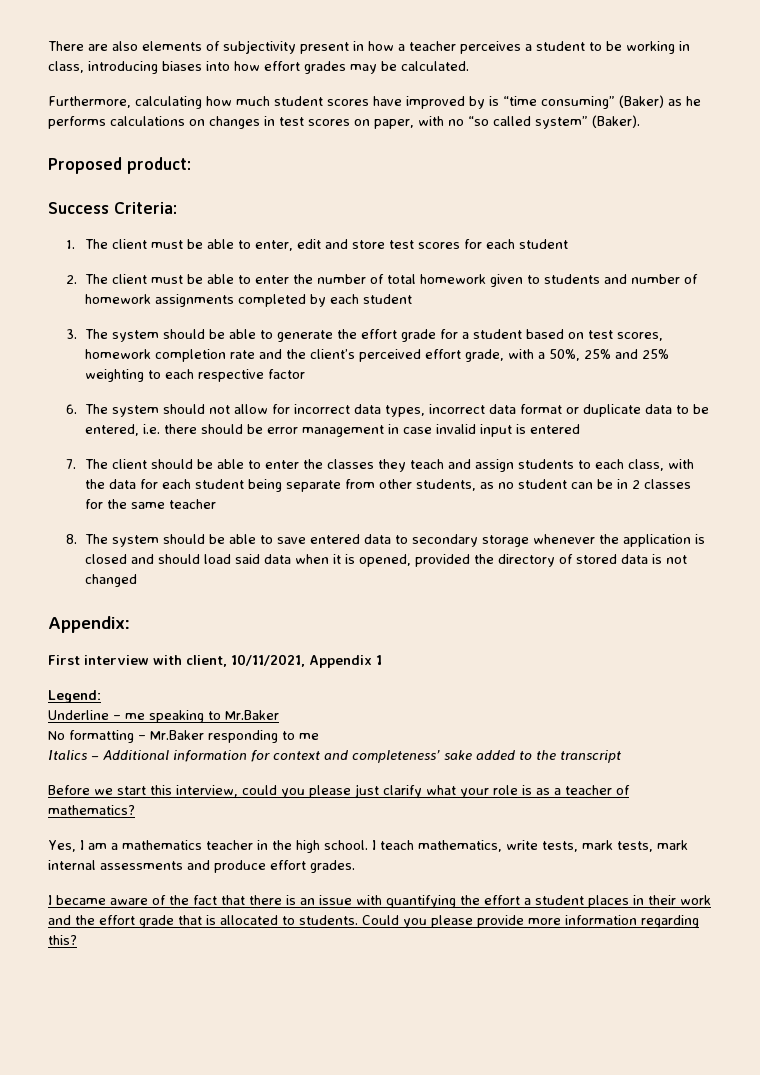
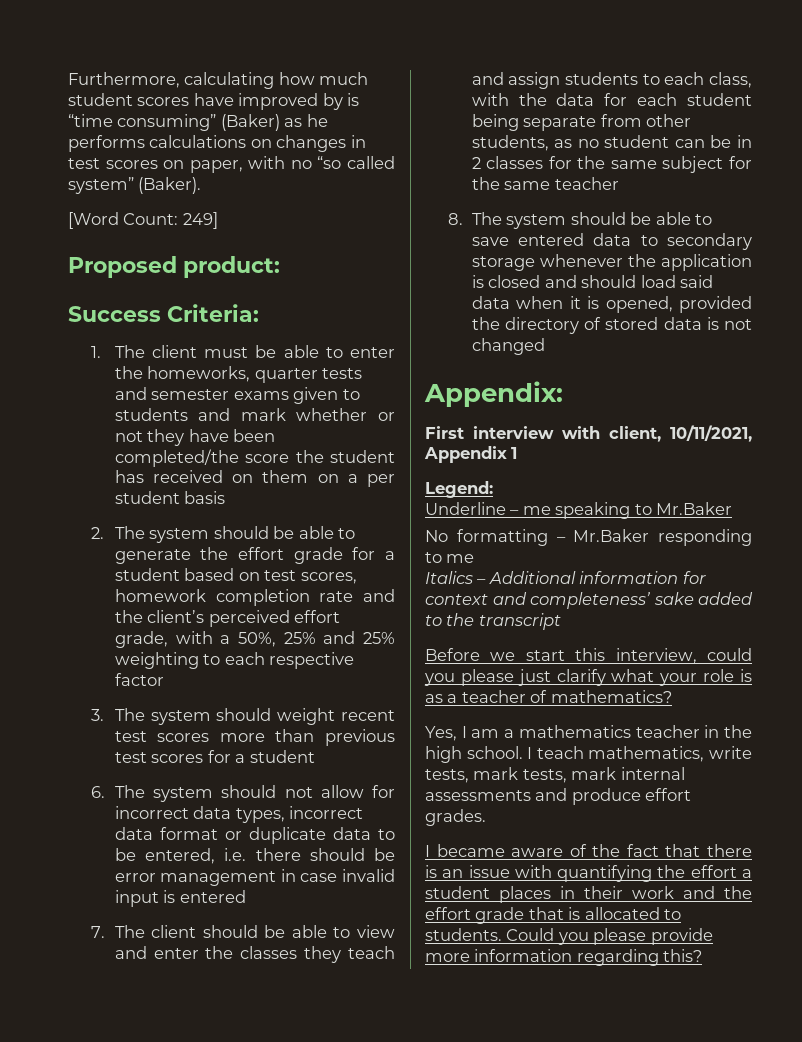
[48,40,690,54] [48,61,469,74] There are also elements of subjectivity present in how a teacher perceives a student to be working in class, introducing biases into how effort grades may be calculated. // -> (68, 80) none
(640, 121) none -> [68,212,218,229] // [Word Count: 249]
[254,239,568,251] [66,274,698,287] [84,294,412,307] [66,329,78,339] enter, edit and store test scores for each student // 2. The client must be able to enter the number of total homework given to students and number of homework assignments completed by each student // 3. -> [350,347,395,358] [114,366,363,383] [114,387,360,404] [114,408,395,421] [114,429,276,446] [114,449,395,467] [114,470,395,487] [114,491,226,504] [91,527,105,539] enter the homeworks, quarter tests and semester exams given to students and mark whether or not they have been completed/the score the student has received on them on a per student basis // 2.
[66,404,205,417] 6. The system should -> [91,708,395,725] [114,729,395,746] [114,750,315,763] [91,785,277,802] 3. The system should weight recent test scores more than previous test scores for a student // 6. The system should
(261, 464) none -> [356,925,395,938] [114,946,147,959] view and
(165, 505) none -> [662,156,752,173] [471,177,551,190] subject for the same

